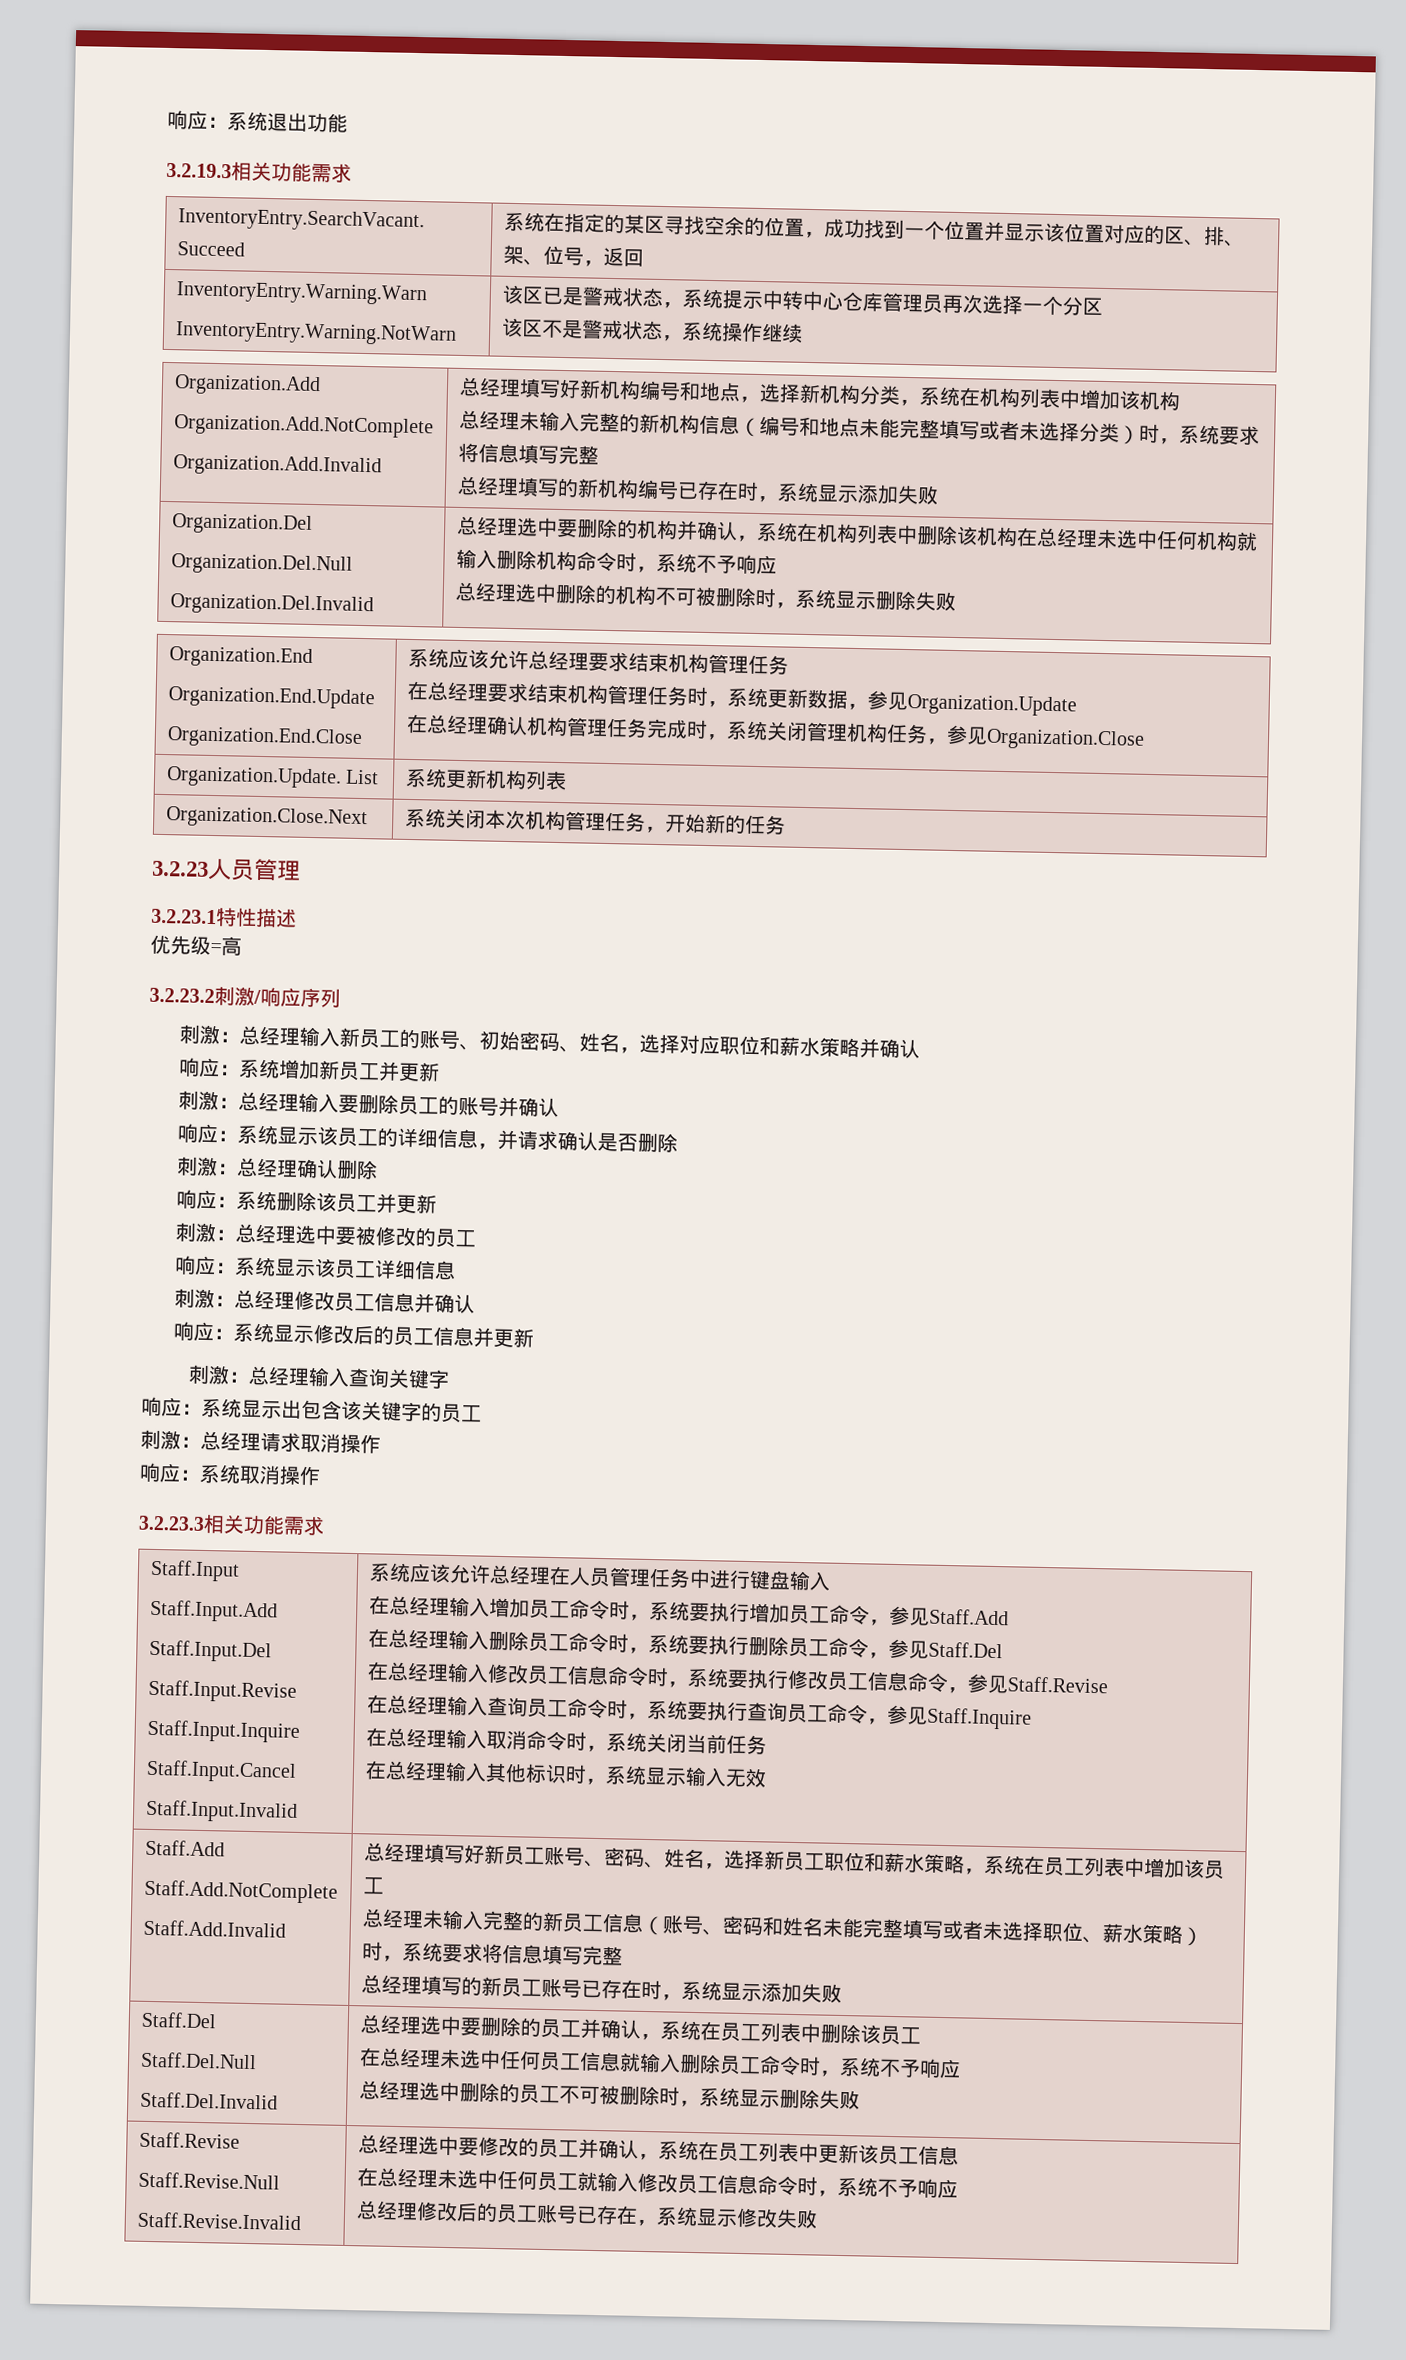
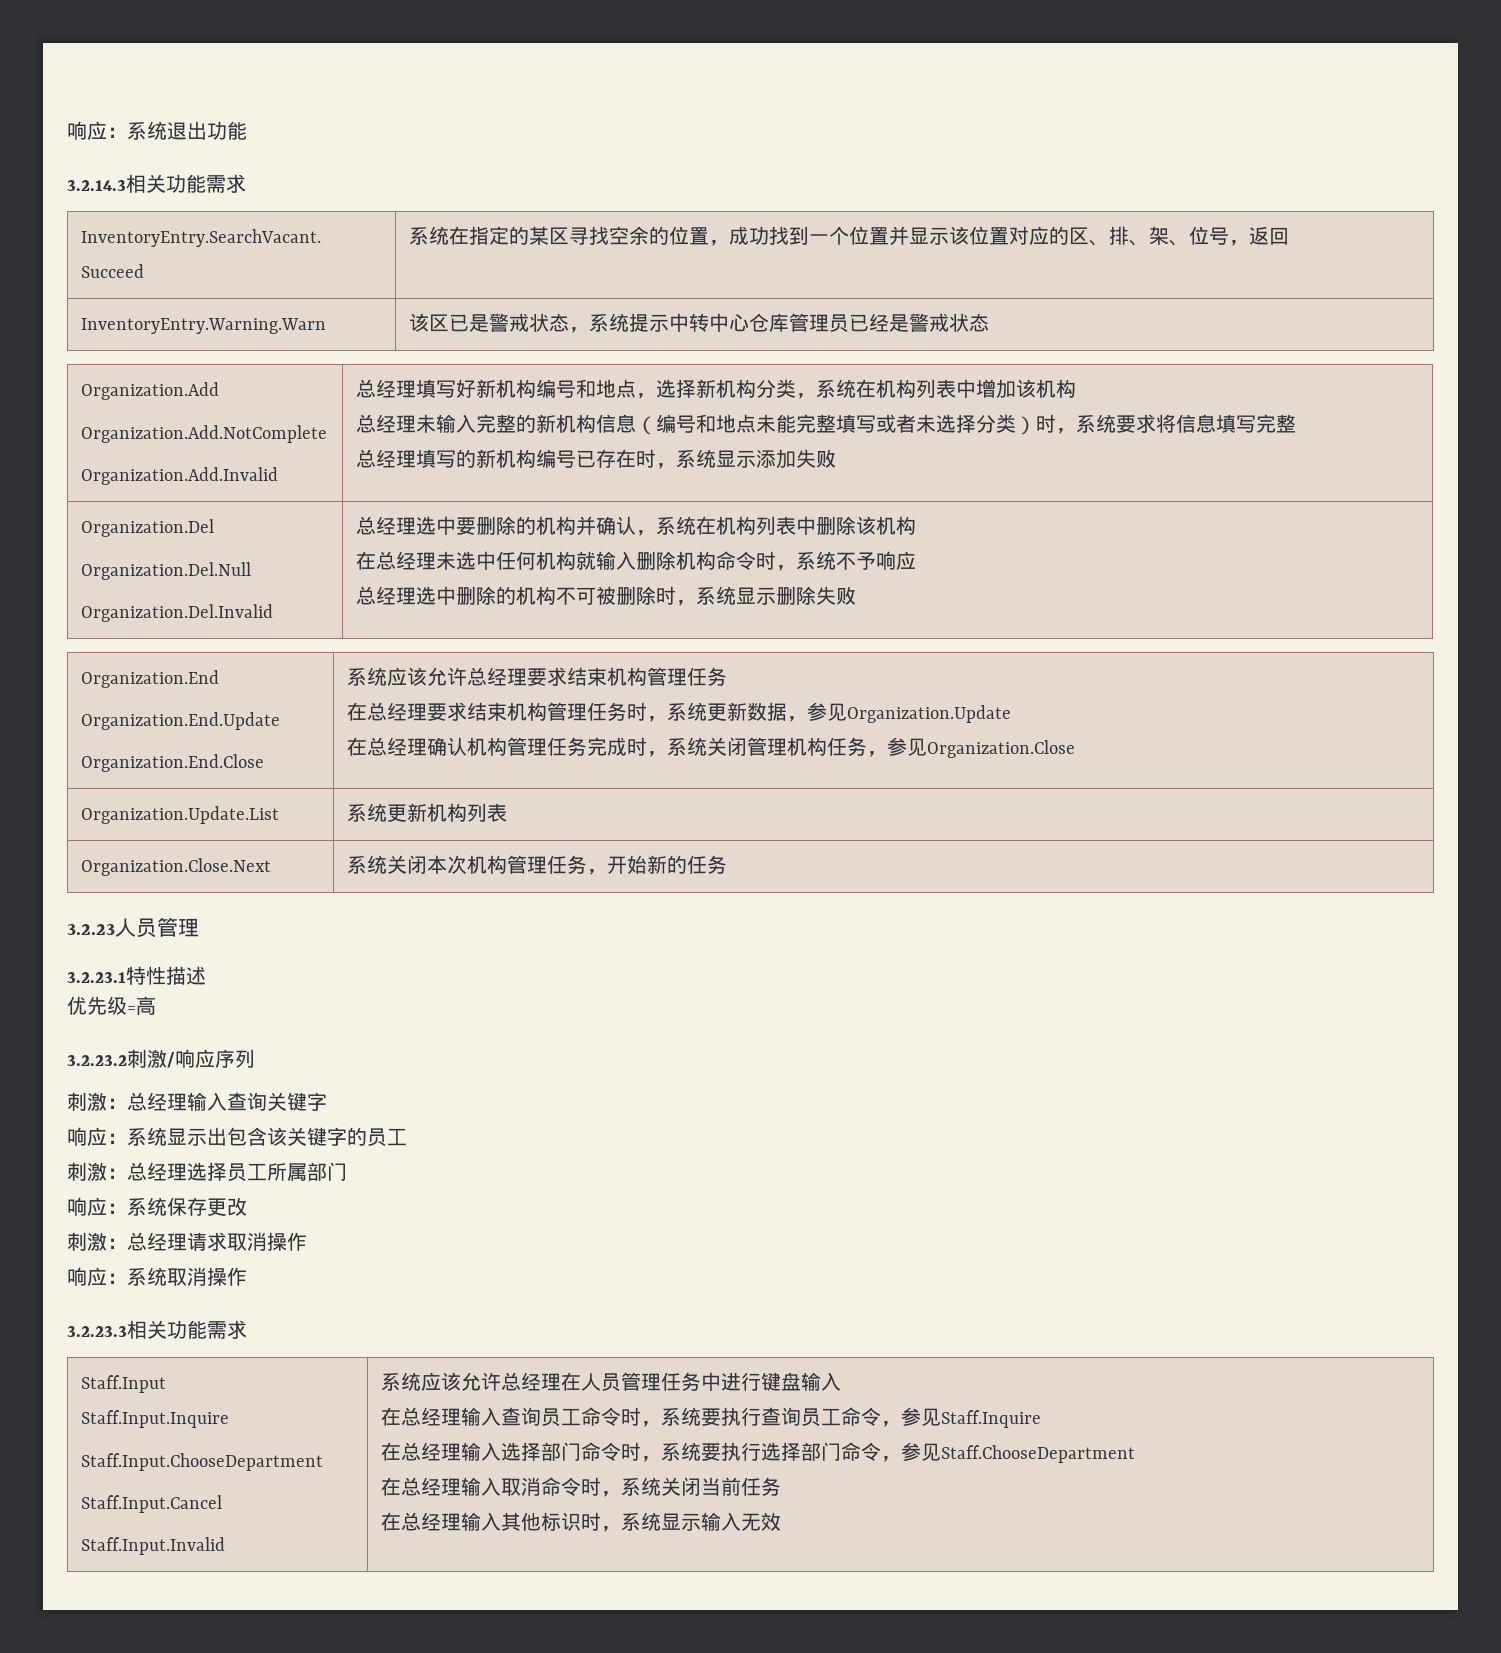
[166,162,232,179] 3.2.19.3 -> [67,180,126,191] 3.2.14.3
[174,321,457,346] // InventoryEntry.Warning.NotWarn -> (327, 326) none
[941,294,1103,316] [501,317,803,343] 再次选择一个分区 // 该区不是警戒状态，系统操作继续 -> [849,313,990,332] 已经是警戒状态
(1018, 536) none -> (917, 525) //
[165,766,380,789] Organization.Update. List -> [81,806,280,824] Organization.Update.List
[179,1024,921,1059] [178,1057,441,1082] [178,1090,560,1118] [177,1123,679,1153] [176,1156,379,1180] [176,1189,438,1214] [175,1222,477,1249] [174,1255,457,1281] [174,1288,476,1314] [173,1321,535,1348] // 刺激：总经理输入新员工的账号、初始密码、姓名，选择对应职位和薪水策略并确认 // 响应：系统增加新员工并更新 // 刺激：总经理输入要删除员工的账号并确认 // 响应：系统显示该员工的详细信息，并请求确认是否删除 // 刺激：总经理确认删除 // 响应：系统删除该员工并更新 // 刺激：总经理选中要被修改的员工 // 响应：系统显示该员工详细信息 // 刺激：总经理修改员工信息并确认 // 响应：系统显示修改后的员工信息并更新 -> (255, 1058) none
(482, 1413) none -> [67,1162,347,1182] [67,1197,247,1216] // 刺激：总经理选择员工所属部门 // 响应：系统保存更改
[148,1599,278,1623] [148,1639,272,1663] [147,1679,297,1703] [146,1719,300,1743] Staff.Input.Add // Staff.Input.Del // Staff.Input.Revise // Staff.Input.Inquire -> [81,1410,230,1428] [81,1453,324,1471] Staff.Input.Inquire // Staff.Input.ChooseDepartment
[368,1595,1009,1626] [367,1628,1003,1659] [366,1661,1108,1694] // 在总经理输入增加员工命令时，系统要执行增加员工命令，参见Staff.Add // 在总经理输入删除员工命令时，系统要执行删除员工命令，参见Staff.Del // 在总经理输入修改员工信息命令时，系统要执行修改员工信息命令，参见Staff.Revise -> (842, 1381) none
(1032, 1718) none -> [381,1442,1136,1463] // 在总经理输入选择部门命令时，系统要执行选择部门命令，参见Staff.ChooseDepartment
[144,1839,225,1857] [143,1879,338,1904] [142,1919,286,1938] [363,1842,1225,1880] [362,1876,384,1895] [361,1908,1203,1947] [361,1941,623,1966] [360,1974,842,2004] [140,2011,217,2029] [139,2051,257,2070] [139,2091,278,2110] [359,2014,921,2046] [358,2047,961,2079] [358,2080,860,2110] [138,2131,240,2149] [137,2171,280,2190] [136,2211,301,2231] [357,2134,959,2166] [356,2167,958,2199] [355,2200,818,2229] // Staff.Add // Staff.Add.NotComplete // Staff.Add.Invalid | 总经理填写好新员工账号、密码、姓名，选择新员工职位和薪水策略，系统在员工列表中增加该员工 // 总经理未输入完整的新员工信息（账号、密码和姓名未能完整填写或者未选择职位、薪水策略）时，系统要求将信息填写完整 // 总经理填写的新员工账号已存在时，系统显示添加失败 // Staff.Del // Staff.Del.Null // Staff.Del.Invalid | 总经理选中要删除的员工并确认，系统在员工列表中删除该员工 // 在总经理未选中任何员工信息就输入删除员工命令时，系统不予响应 // 总经理选中删除的员工不可被删除时，系统显示删除失败 // Staff.Revise // Staff.Revise.Null // Staff.Revise.Invalid | 总经理选中要修改的员工并确认，系统在员工列表中更新该员工信息 // 在总经理未选中任何员工就输入修改员工信息命令时，系统不予响应 // 总经理修改后的员工账号已存在，系统显示修改失败 -> (782, 1521) none

